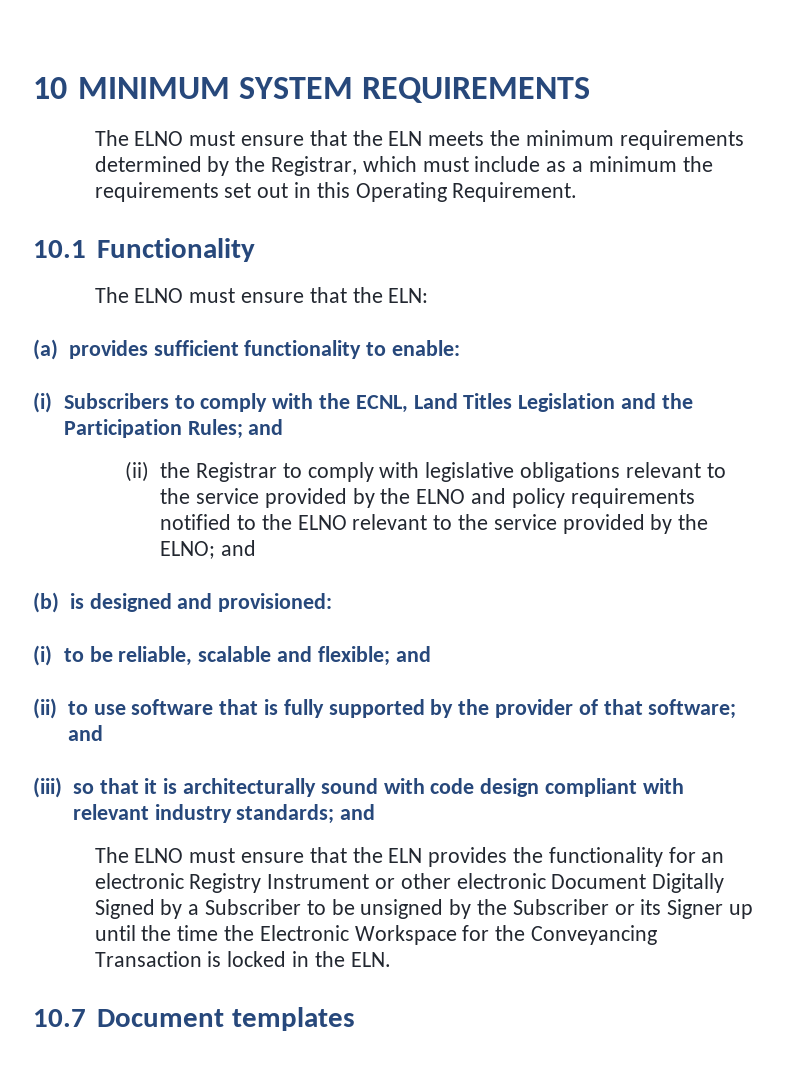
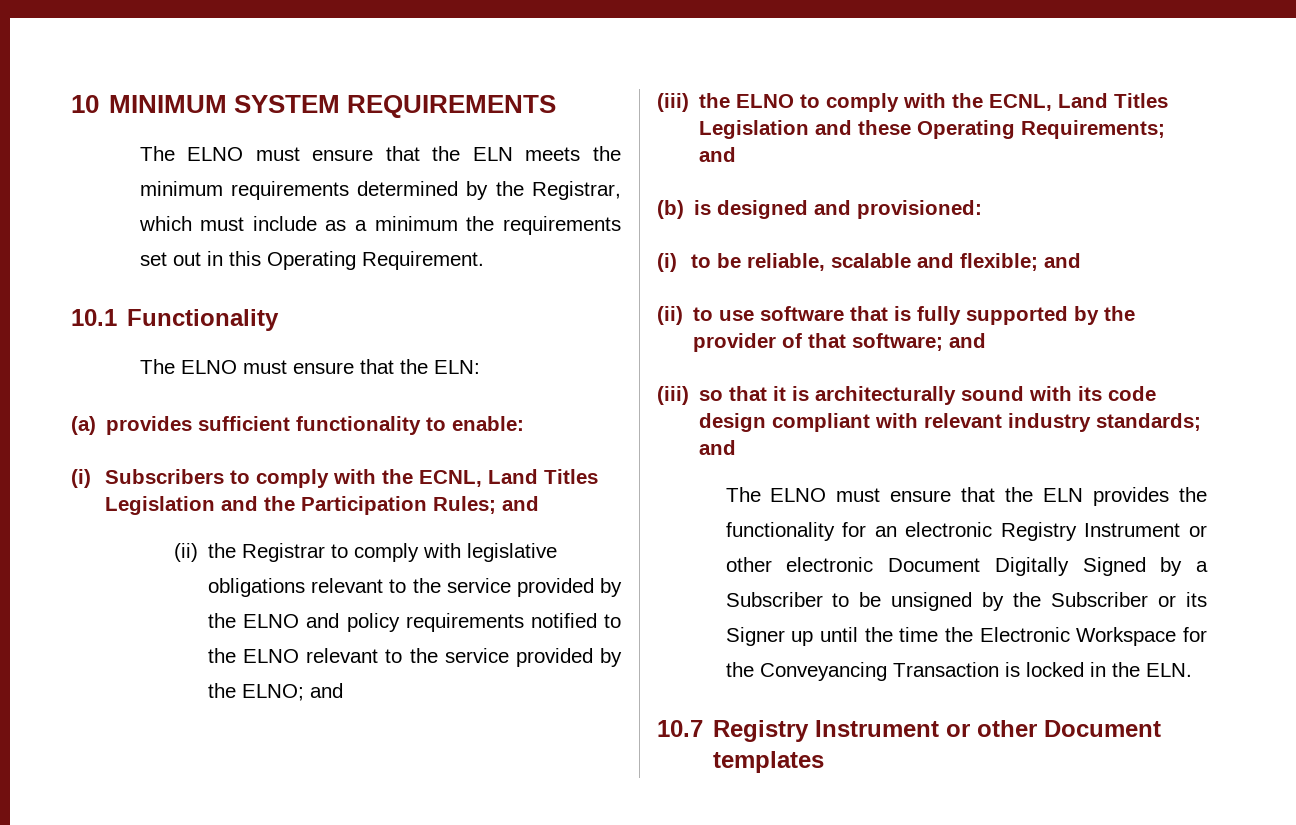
(256, 548) none -> [657,93,1169,112] [699,120,1166,139] [699,147,737,162] // (iii) the ELNO to comply with the ECNL, Land Titles Legislation and these Operating Requirements; and
(425, 786) none -> [1078,386,1103,401] its
(86, 1018) none -> [713,720,1038,742] Registry Instrument or other

